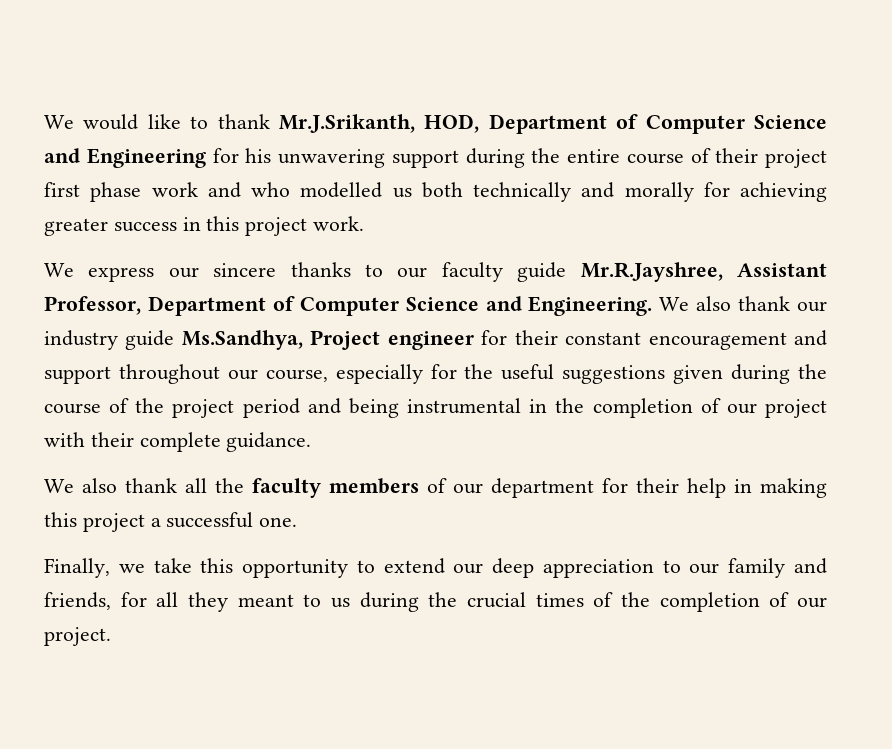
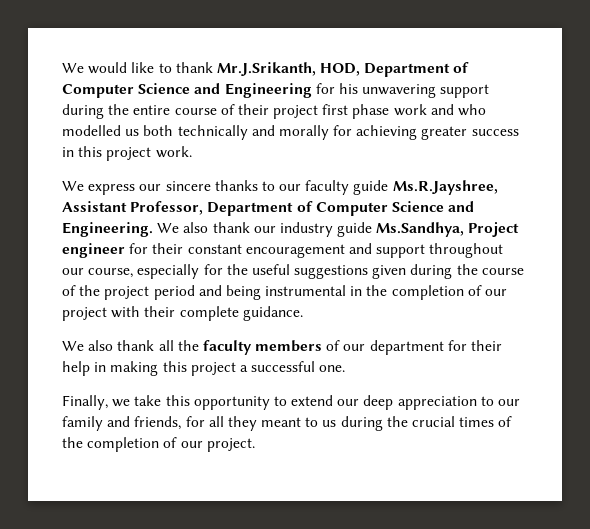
[580,262,723,282] Mr.R.Jayshree, -> [392,180,498,195] Ms.R.Jayshree,

